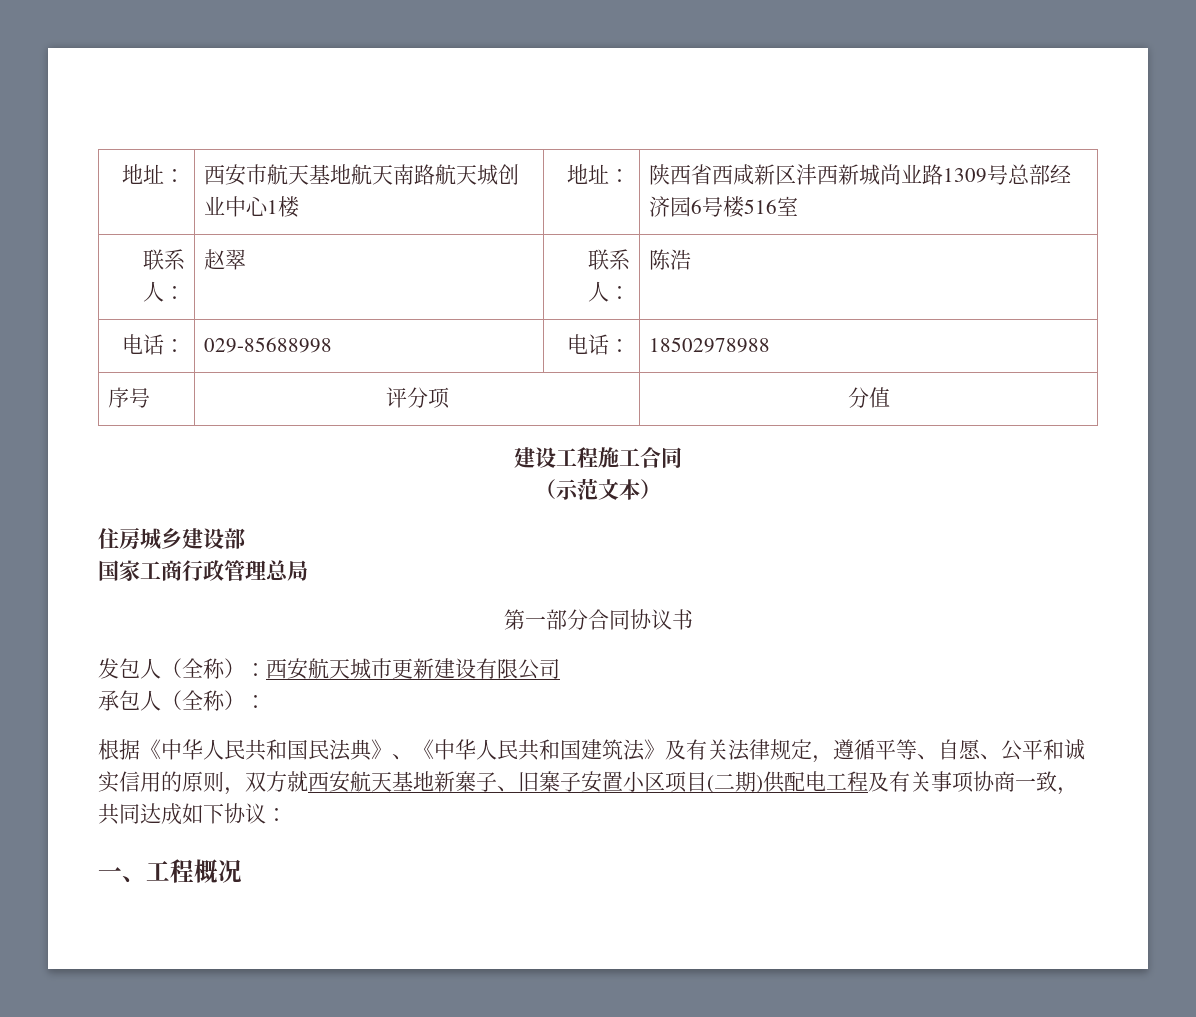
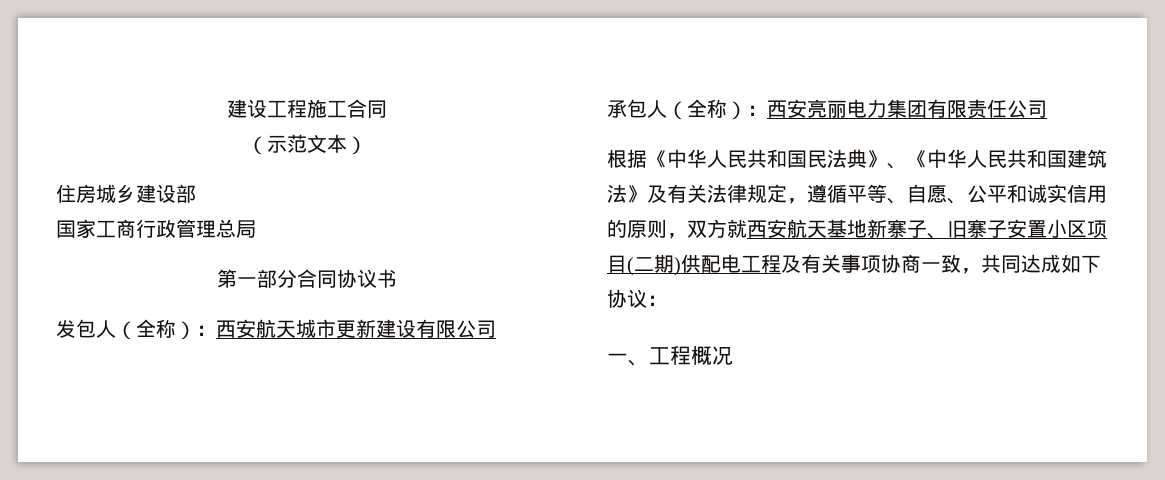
[122,164,186,184] [203,164,519,186] [203,196,299,218] [567,164,631,184] [648,164,1071,185] [648,196,798,218] [143,249,186,270] [143,281,186,302] [203,249,246,270] [588,249,631,270] [588,281,631,302] [648,249,691,270] [122,334,186,355] [203,337,332,353] [567,334,631,355] [648,337,770,353] [107,387,150,408] [385,387,450,409] [847,387,890,408] 地址： | 西安市航天基地航天南路航天城创业中心1楼 | 地址： | 陕西省西咸新区沣西新城尚业路1309号总部经济园6号楼516室 // 联系人： | 赵翠 | 联系人： | 陈浩 // 电话： | 029-85688998 | 电话： | 18502978988 // 序号 | 评分项 | 分值 // -> (227, 108) none
(266, 701) none -> [767,99,1047,119] 西安亮丽电力集团有限责任公司

